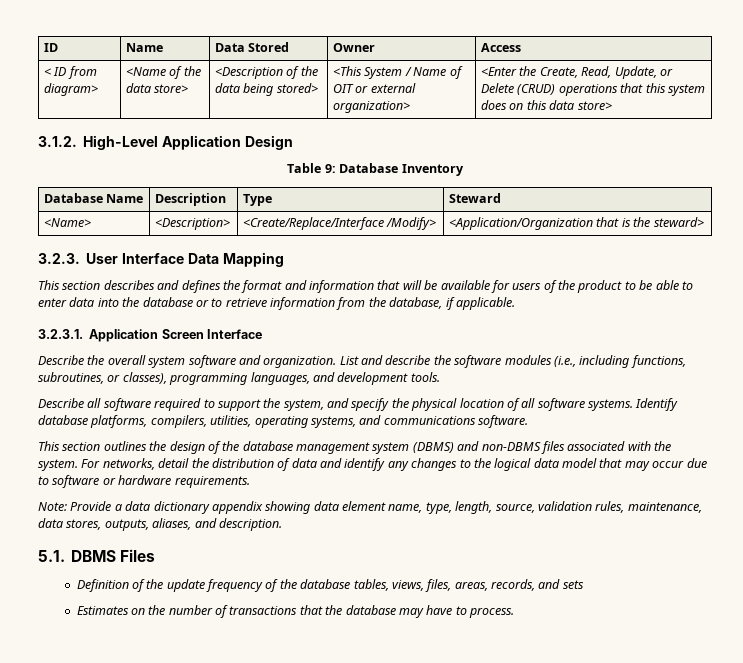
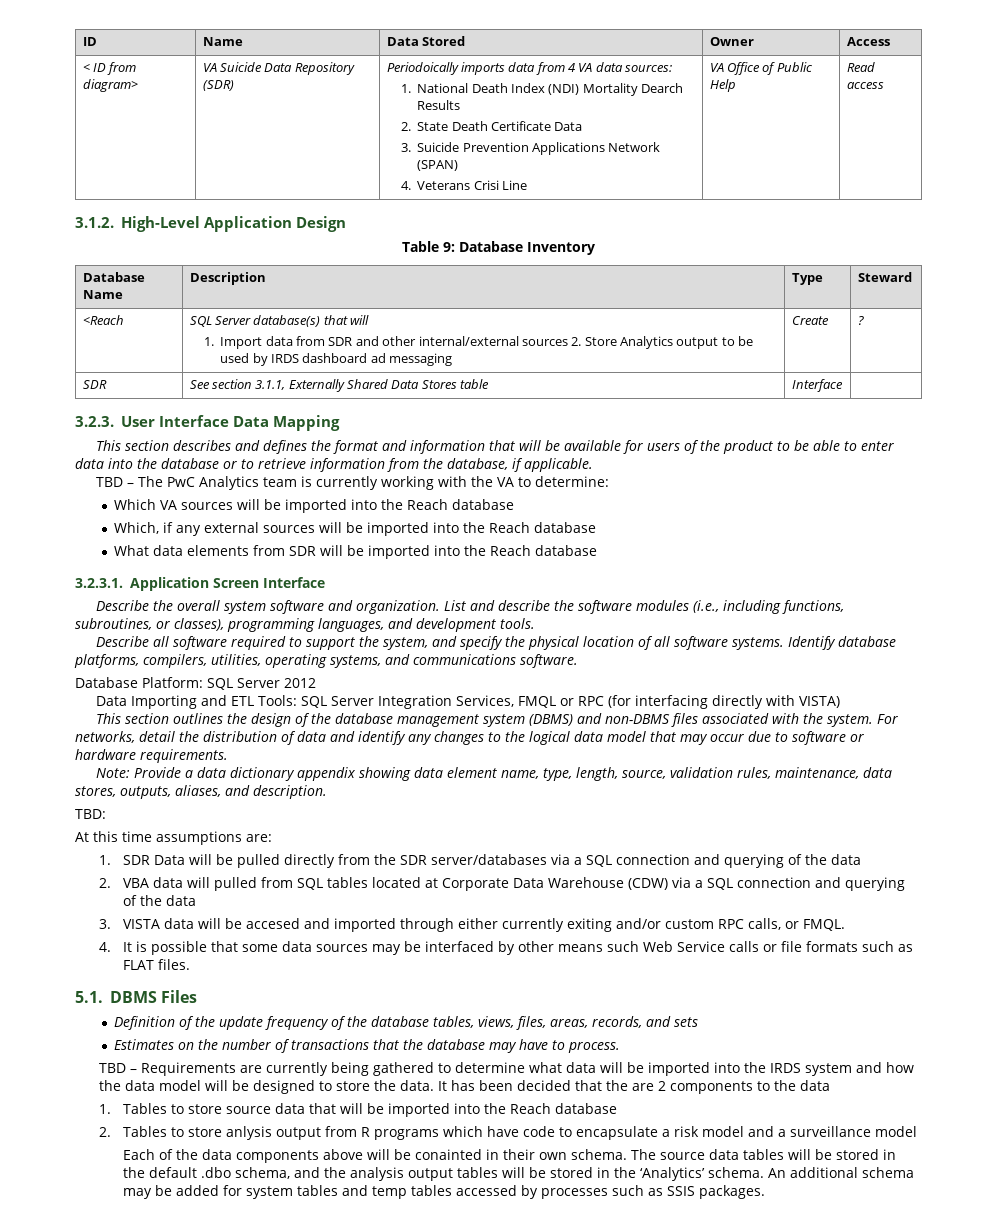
[126,66,201,79] [126,83,189,93] [215,66,318,79] [215,83,318,96] [333,66,463,79] [333,83,416,93] [333,101,411,113] [481,66,673,79] [481,83,705,96] [481,100,612,110] <Name of the data store> | <Description of the data being stored> | <This System / Name of OIT or external organization> | <Enter the Create, Read, Update, or Delete (CRUD) operations that this system does on this data store> -> [202,62,355,75] [202,80,234,91] [386,62,673,75] [401,83,684,96] [417,100,461,110] [401,121,583,131] [401,142,661,155] [417,160,459,171] [401,180,528,190] [709,62,812,75] [709,79,736,92] [846,62,875,72] [846,82,884,89] VA Suicide Data Repository (SDR) | Periodoically imports data from 4 VA data sources: // 1. National Death Index (NDI) Mortality Dearch Results // 2. State Death Certificate Data // 3. Suicide Prevention Applications Network (SPAN) // 4. Veterans Crisi Line | VA Office of Public Help | Read access
[44,218,92,227] [155,218,231,230] [243,217,437,230] [449,217,704,230] <Name> | <Description> | <Create/Replace/Interface /Modify> | <Application/Organization that is the steward> -> [82,315,124,325] [189,315,370,327] [204,336,754,349] [220,353,453,366] [791,316,829,325] [857,316,864,325] [82,380,107,389] [189,379,490,392] [791,379,843,392] <Reach | SQL Server database(s) that will // 1. Import data from SDR and other internal/external sources 2. Store Analytics output to be used by IRDS dashboard ad messaging | Create | ? // SDR | See section 3.1.1, Externally Shared Data Stores table | Interface |
(515, 303) none -> [95,476,609,490] [114,499,515,513] [114,522,597,536] [114,545,598,559] // TBD – The PwC Analytics team is currently working with the VA to determine: // Which VA sources will be imported into the Reach database // Which, if any external sources will be imported into the Reach database // What data elements from SDR will be imported into the Reach database
(528, 421) none -> [75,677,316,690] [95,695,840,709] // Database Platform: SQL Server 2012 // Data Importing and ETL Tools: SQL Server Integration Services, FMQL or RPC (for interfacing directly with VISTA)
(282, 524) none -> [75,809,106,819] [75,831,272,845] [99,854,862,868] [99,877,906,891] [123,895,197,906] [99,918,846,932] [99,941,914,955] [123,959,191,970] // TBD: // At this time assumptions are: // 1. SDR Data will be pulled directly from the SDR server/databases via a SQL connection and querying of the data // 2. VBA data will pulled from SQL tables located at Corporate Data Warehouse (CDW) via a SQL connection and querying of the data // 3. VISTA data will be accesed and imported through either currently exiting and/or custom RPC calls, or FMQL. // 4. It is possible that some data sources may be interfaced by other means such Web Service calls or file formats such as FLAT files.
(515, 612) none -> [99,1062,915,1076] [99,1080,831,1094] [99,1103,618,1117] [99,1126,918,1140] [123,1149,897,1163] [123,1167,915,1181] [123,1185,766,1199] // TBD – Requirements are currently being gathered to determine what data will be imported into the IRDS system and how the data model will be designed to store the data. It has been decided that the are 2 components to the data // 1. Tables to store source data that will be imported into the Reach database // 2. Tables to store anlysis output from R programs which have code to encapsulate a risk model and a surveillance model // Each of the data components above will be conainted in their own schema. The source data tables will be stored in the default .dbo schema, and the analysis output tables will be stored in the ‘Analytics’ schema. An additional schema may be added for system tables and temp tables accessed by processes such as SSIS packages.

